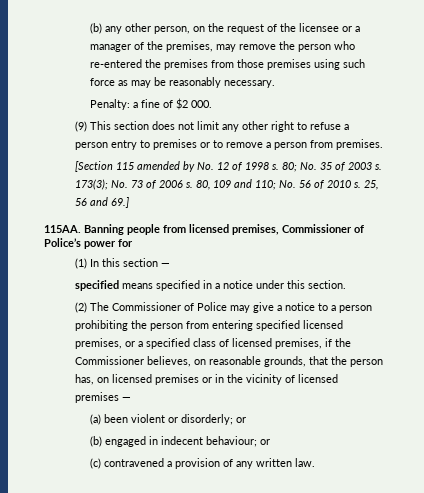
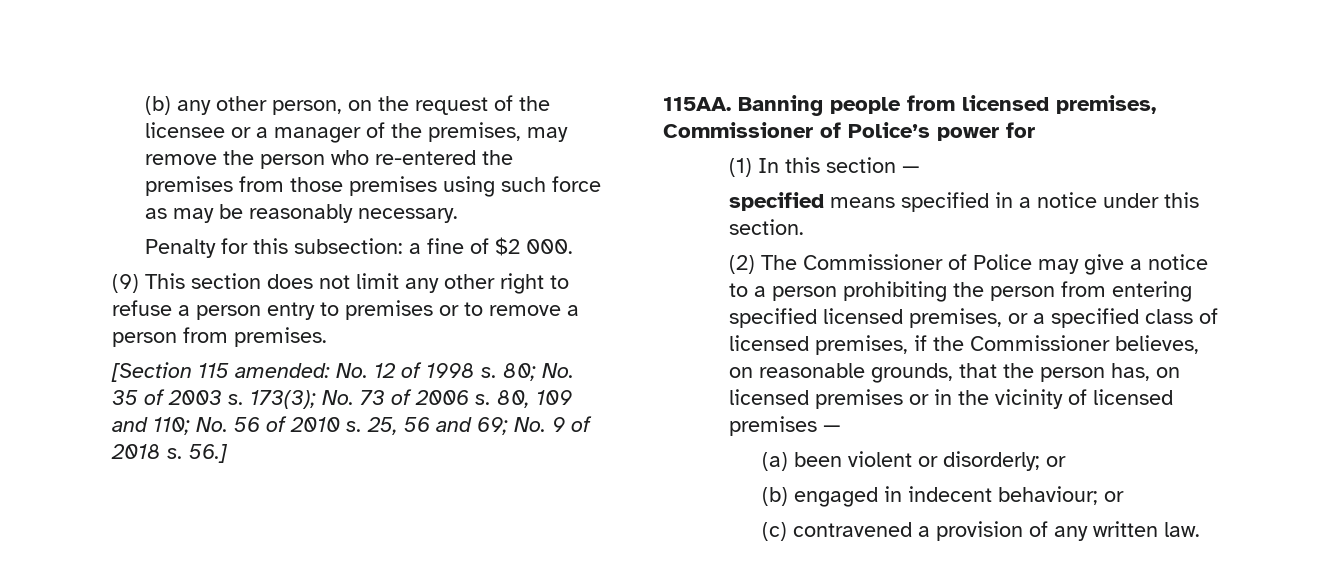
[90,99,131,110] Penalty: -> [145,238,404,258] Penalty for this subsection:
[136,161,195,172] amended by -> [235,363,331,378] amended:
[110,197,129,208] 69.] -> [477,416,593,435] [111,444,229,463] 69; No. 9 of 2018 s. 56.]

